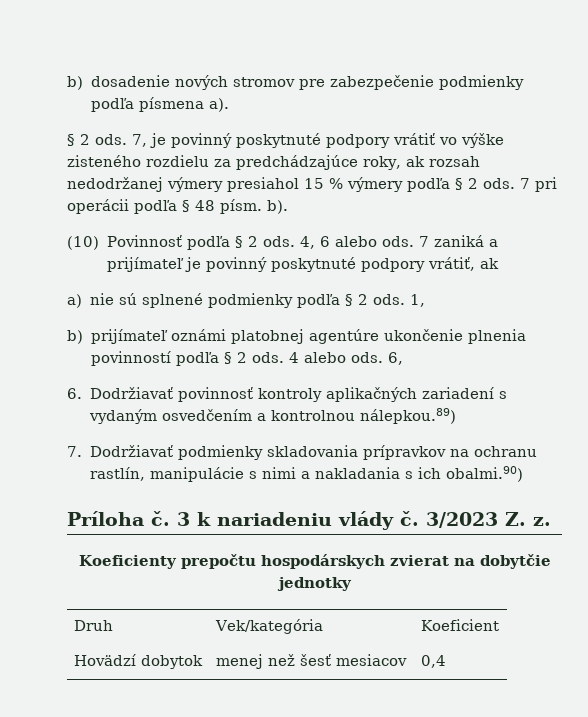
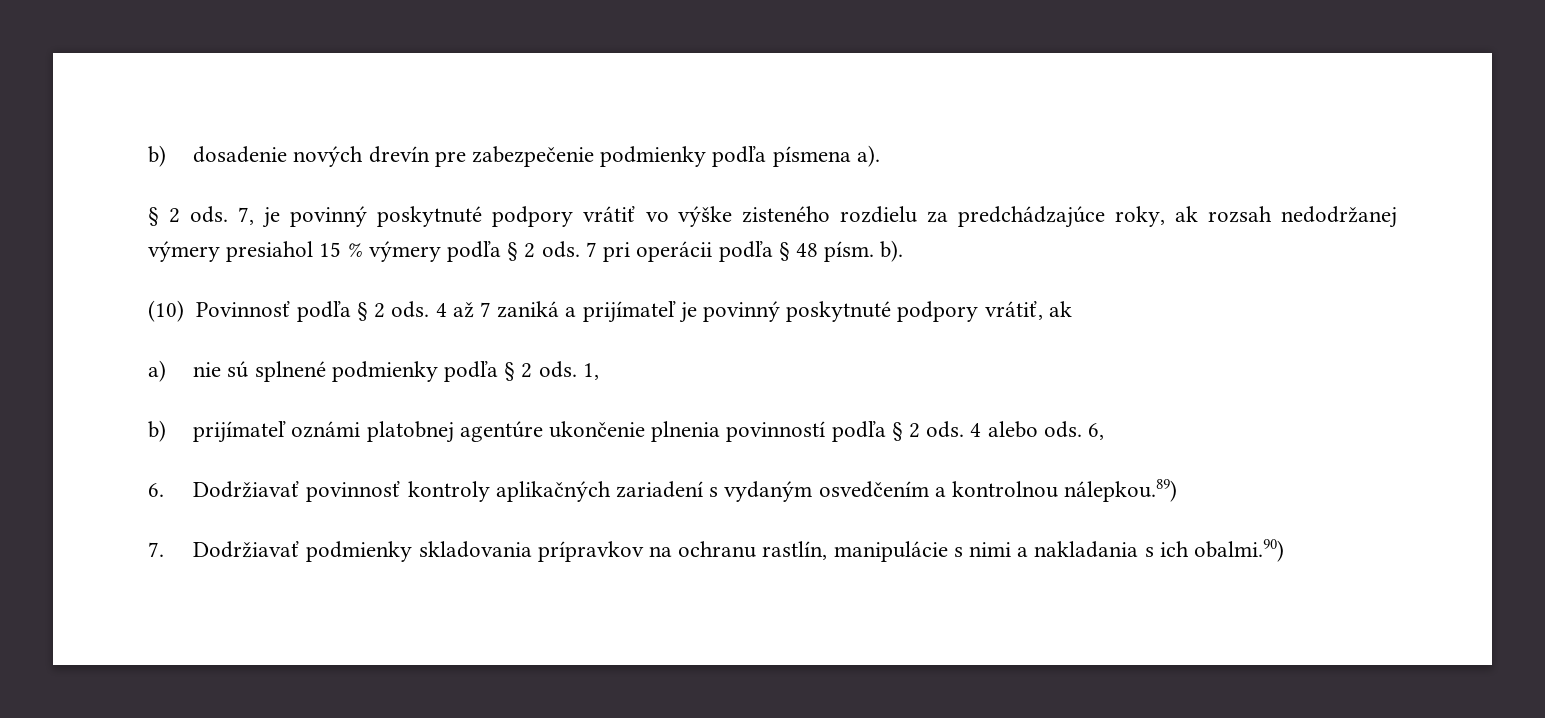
[232,77,295,87] stromov -> [368,146,430,163] drevín
[299,236,414,249] 4, 6 alebo ods. -> [435,302,474,318] 4 až
[67,511,551,530] [78,554,551,569] [276,577,352,591] [73,620,113,631] [214,619,323,634] [420,619,499,631] [73,654,203,669] [215,654,407,669] [420,655,446,668] // Príloha č. 3 k nariadeniu vlády č. 3/2023 Z. z. // Koeficienty prepočtu hospodárskych zvierat na dobytčie jednotky // Druh | Vek/kategória | Koeficient // Hovädzí dobytok | menej než šesť mesiacov | 0,4 -> (1285, 550) none

